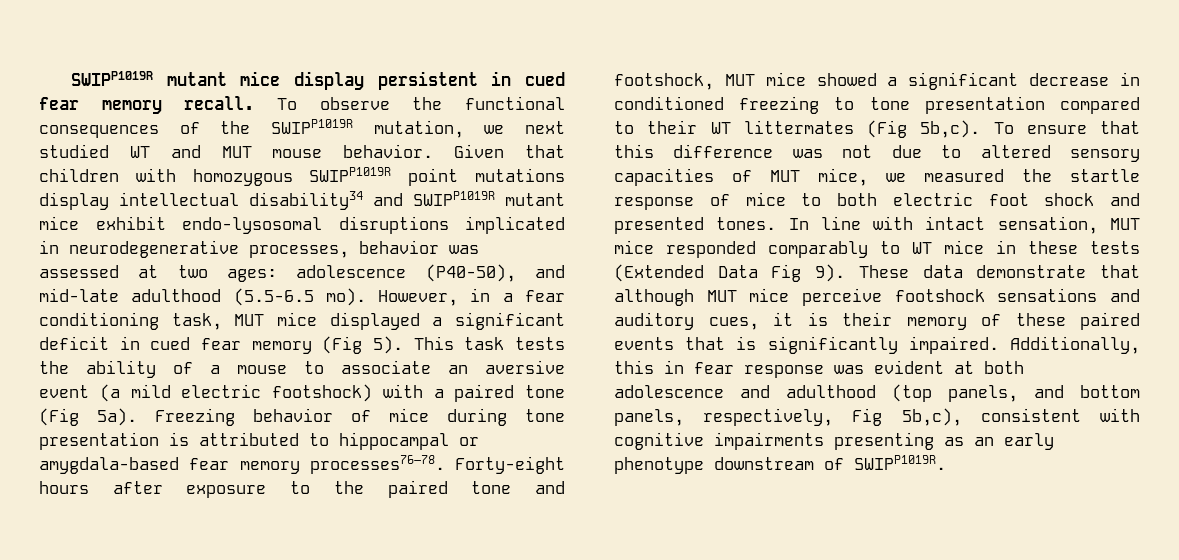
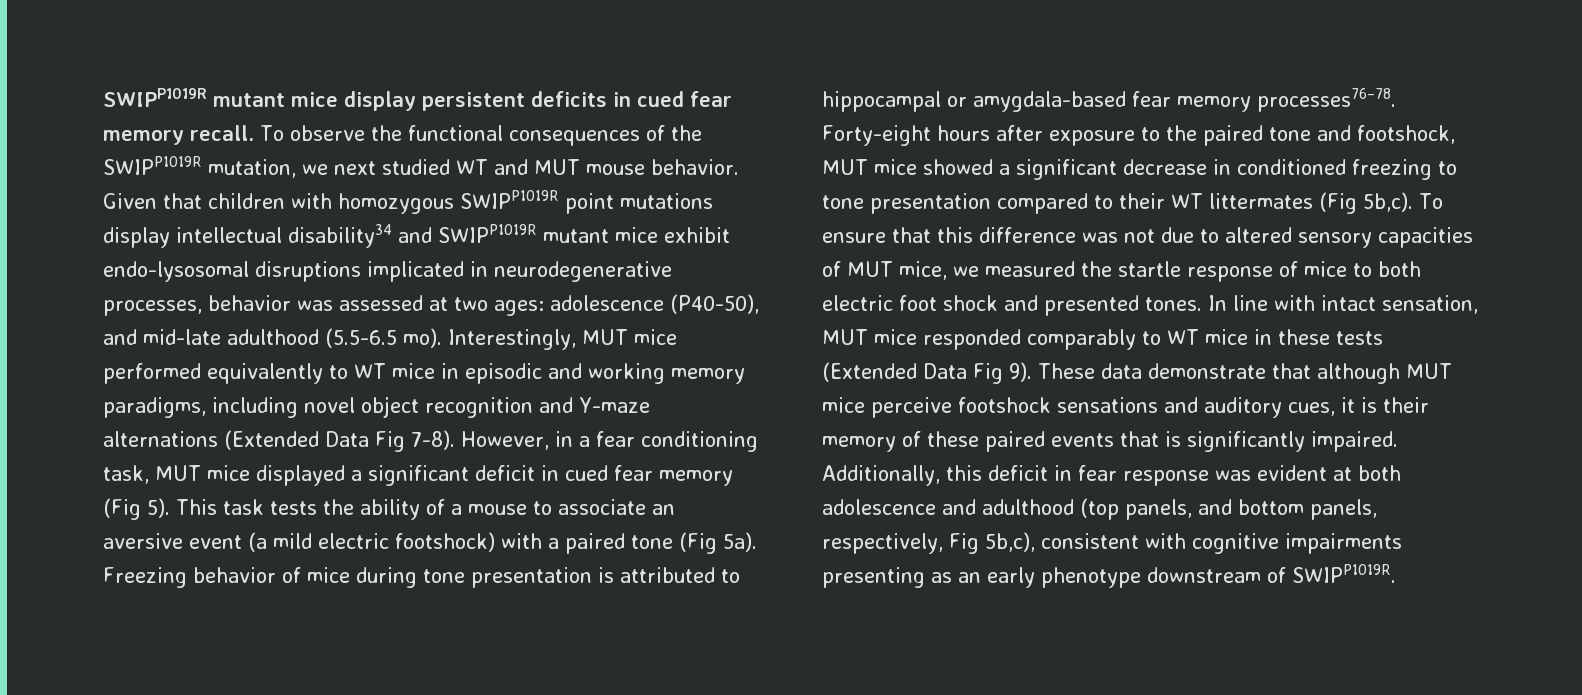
(478, 80) none -> [531,91,607,107] deficits
(366, 297) none -> [448,329,677,350] [103,363,745,384] [103,396,650,418] [103,430,455,452] Interestingly, MUT mice performed equivalently to WT mice in episodic and working memory paradigms, including novel object recognition and Y-maze alternations (Extended Data Fig 7-8).
(654, 367) none -> [988,465,1048,481] deficit

